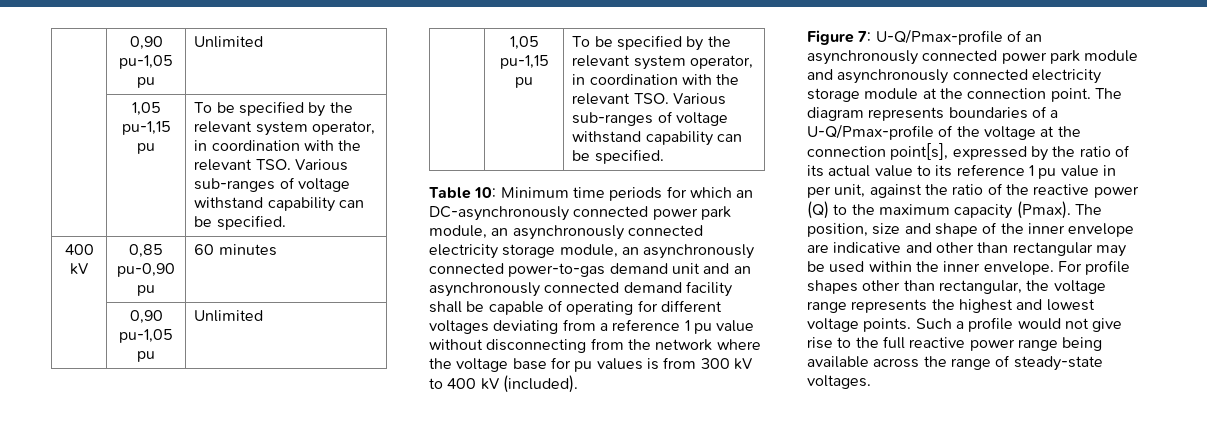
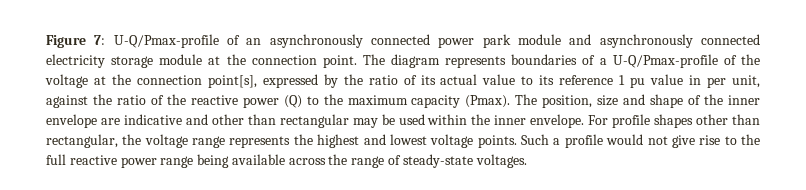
[129,36,163,50] [119,55,173,69] [137,77,155,88] [194,36,264,48] [131,102,161,116] [121,121,171,135] [137,143,155,154] [194,101,353,117] [194,121,375,136] [194,140,362,151] [194,159,348,171] [194,177,350,192] [194,197,364,212] [194,215,286,230] [64,244,94,255] [70,263,89,275] [129,244,163,258] [117,263,175,277] [137,285,155,296] [194,244,277,256] [129,310,163,324] [119,329,173,343] [137,351,155,362] [194,310,264,322] [509,36,539,50] [499,55,549,69] [515,77,533,88] [572,35,731,51] [572,55,753,70] [572,74,740,85] [572,93,726,105] [572,111,728,126] [572,131,742,146] [572,149,664,164] [429,186,754,201] [429,206,731,221] [429,225,703,240] [429,244,755,259] [429,263,751,277] [429,281,732,297] [429,300,722,315] [429,319,755,334] [429,338,761,353] [429,357,753,372] [429,375,578,393] | 0,90 pu-1,05 pu | Unlimited // | 1,05 pu-1,15 pu | To be specified by the relevant system operator, in coordination with the relevant TSO. Various sub-ranges of voltage withstand capability can be specified. // 400 kV | 0,85 pu-0,90 pu | 60 minutes // | 0,90 pu-1,05 pu | Unlimited // | 1,05 pu-1,15 pu | To be specified by the relevant system operator, in coordination with the relevant TSO. Various sub-ranges of voltage withstand capability can be specified. // Table 10: Minimum time periods for which an DC-asynchronously connected power park module, an asynchronously connected electricity storage module, an asynchronously connected power-to-gas demand unit and an asynchronously connected demand facility shall be capable of operating for different voltages deviating from a reference 1 pu value without disconnecting from the network where the voltage base for pu values is from 300 kV to 400 kV (included). // -> (46, 41) none

